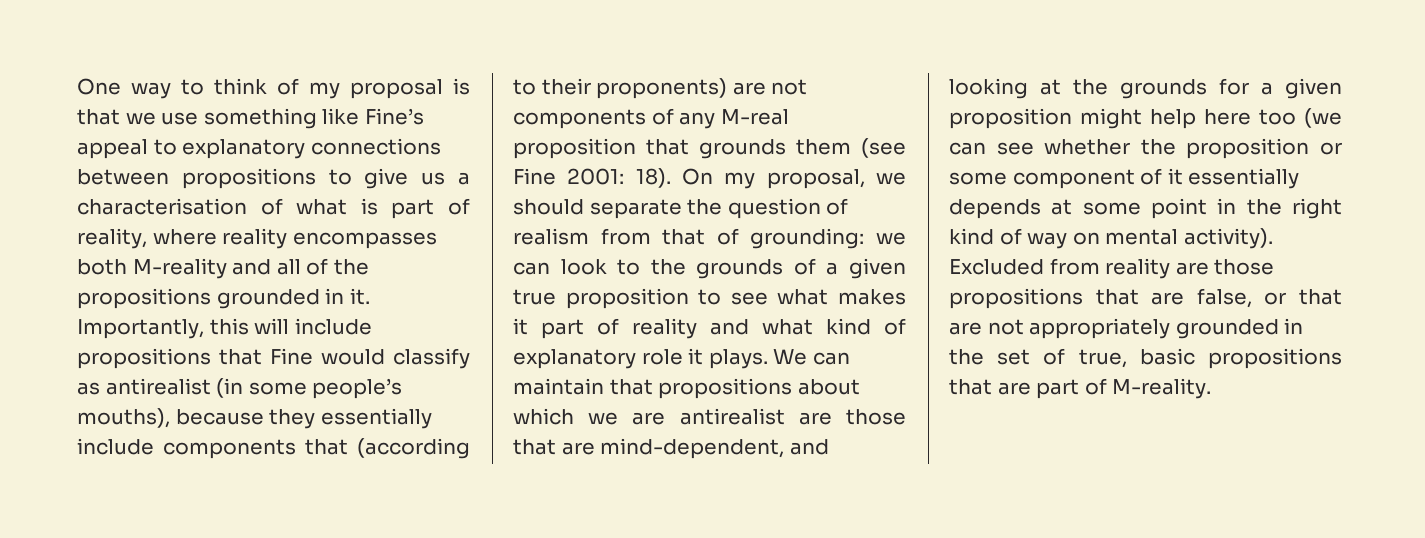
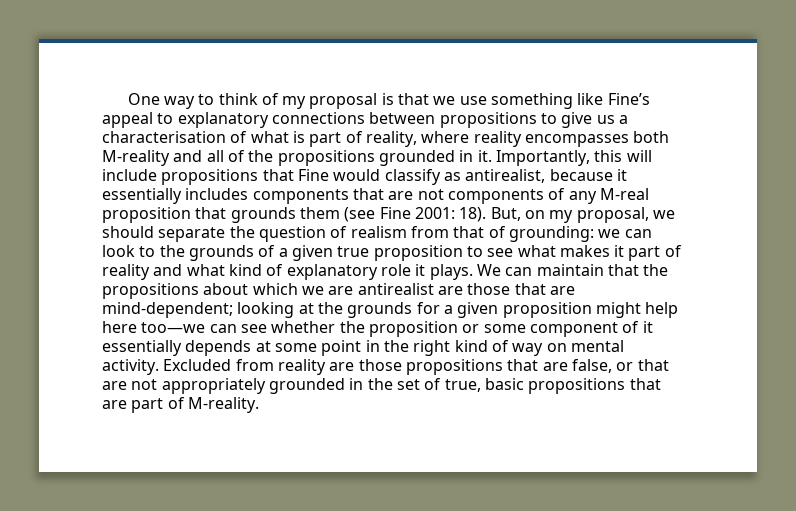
[105,378,403,399] [77,408,432,429] [77,438,470,459] [513,78,728,99] antirealist (in some people’s mouths), because they essentially include components that (according to their proponents) -> [465,169,627,183] [102,188,384,204] antirealist, because it essentially includes components that
[682,168,713,185] On -> [490,207,545,221] But, on
(653, 387) none -> [643,264,669,276] the
[600,438,829,459] mind-dependent, and -> [102,302,233,318] mind-dependent;
[1259,108,1342,128] too (we -> [141,322,206,333] too—we
[1183,228,1273,249] activity). -> [102,359,159,375] activity.

